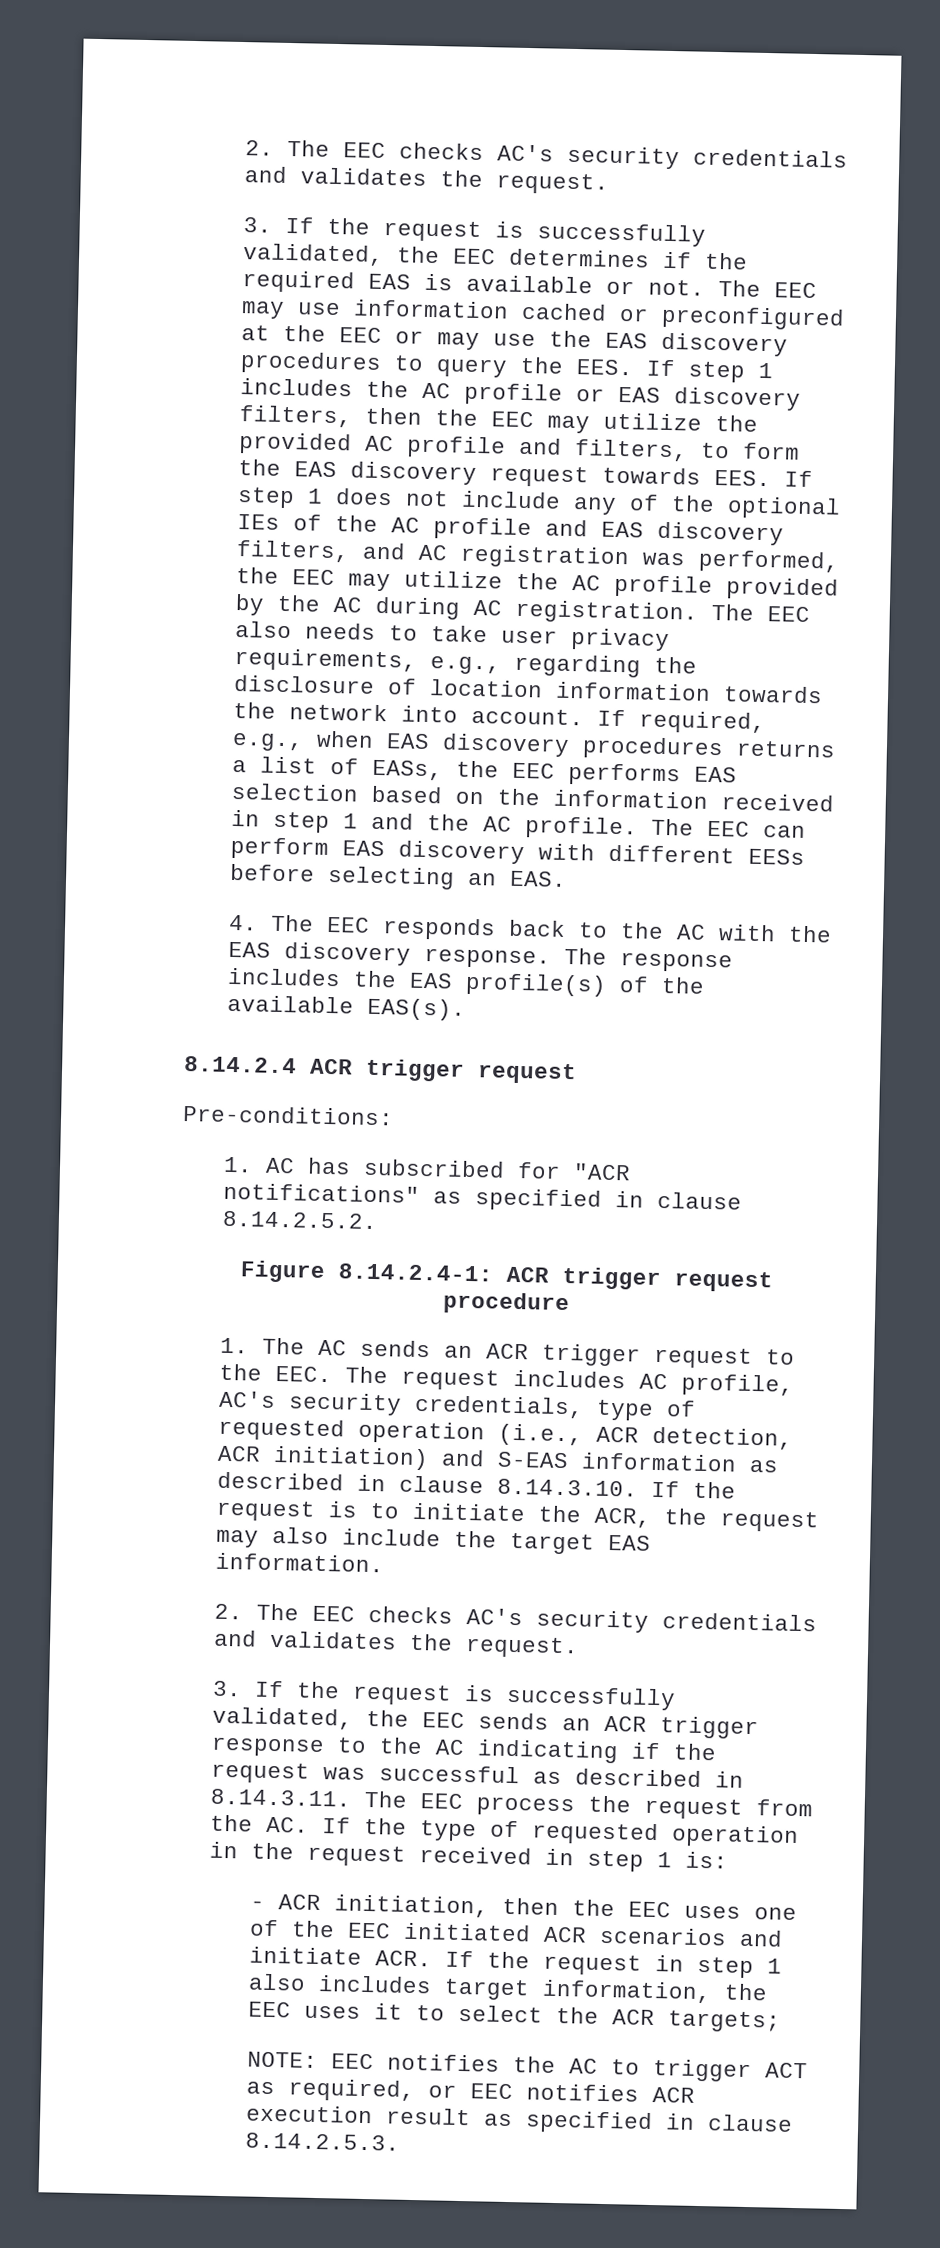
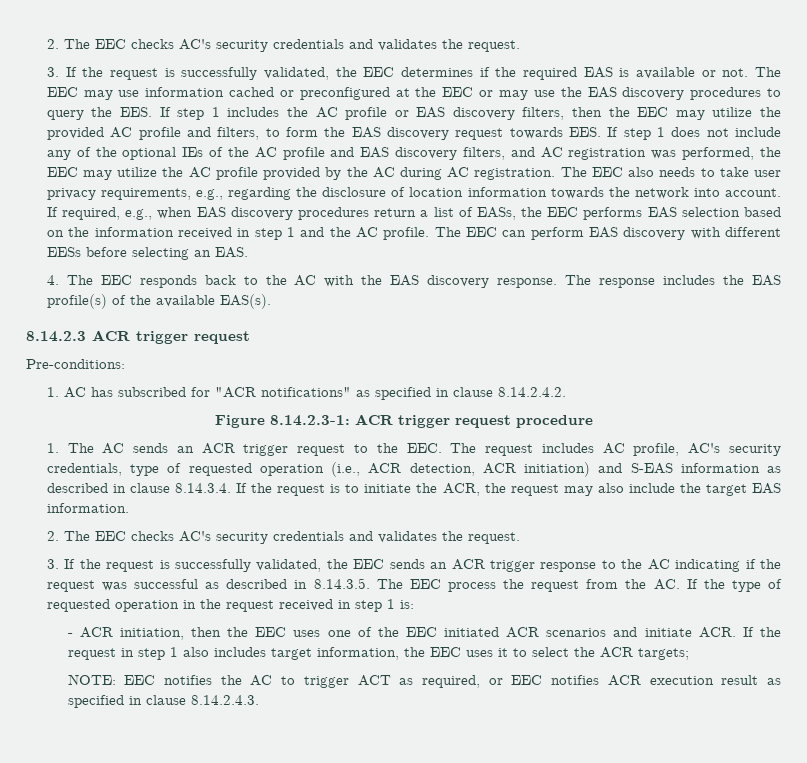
[736,740,837,758] returns -> [374,208,417,217] return
[184,1056,297,1074] 8.14.2.4 -> [26,331,86,342] 8.14.2.3
[222,1210,379,1230] 8.14.2.5.2. -> [497,387,566,397] 8.14.2.4.2.
[338,1263,494,1282] 8.14.2.4-1: -> [269,415,350,426] 8.14.2.3-1:
[497,1478,639,1497] 8.14.3.10. -> [175,483,232,493] 8.14.3.4.
[210,1788,352,1807] 8.14.3.11. -> [313,578,370,589] 8.14.3.5.
[245,2132,401,2151] 8.14.2.5.3. -> [190,695,259,705] 8.14.2.4.3.

